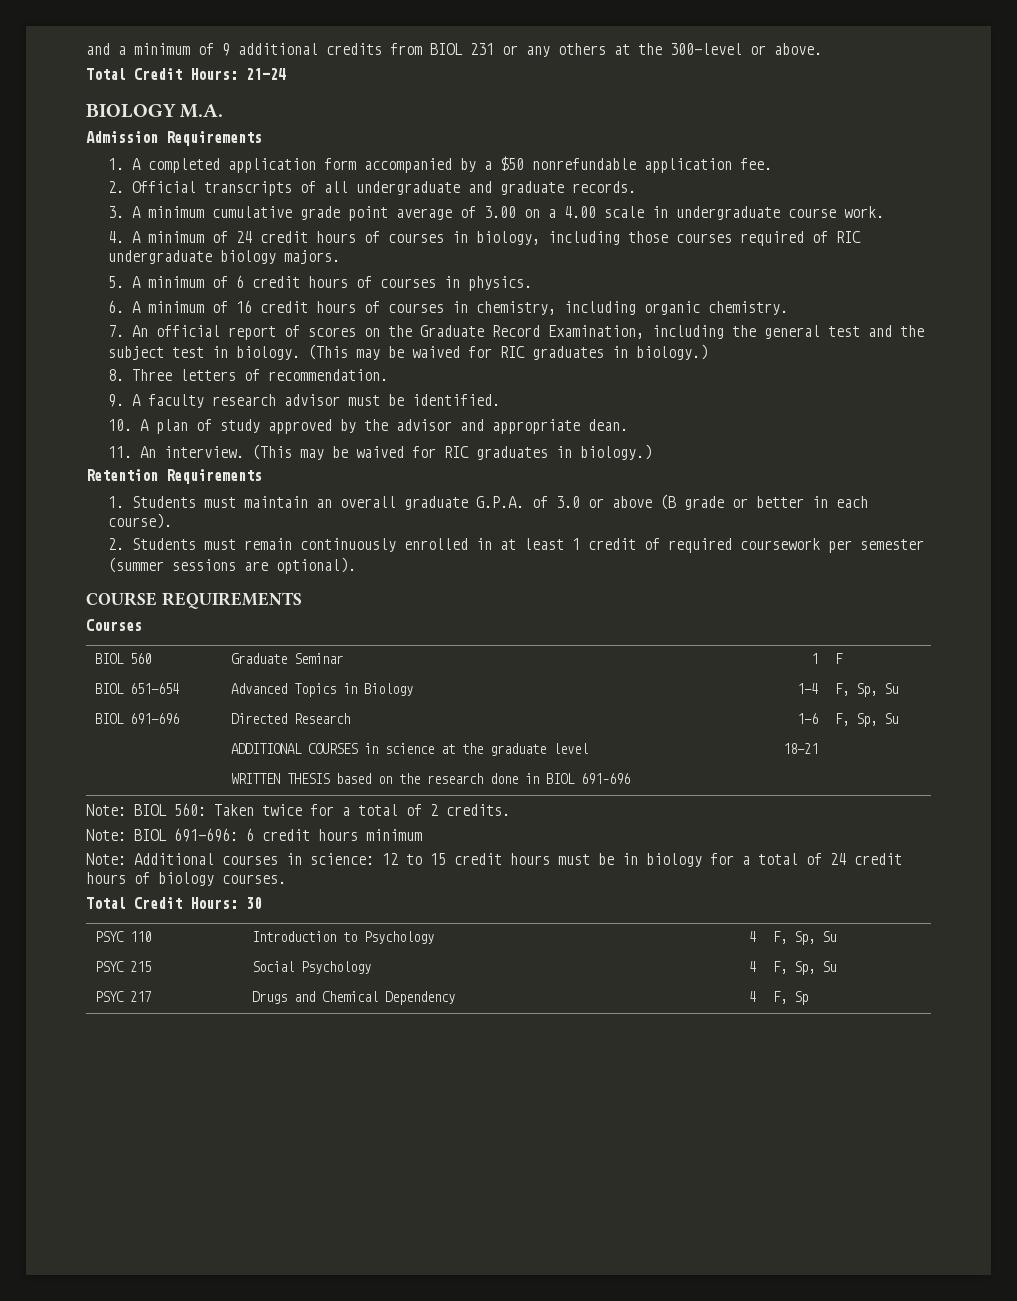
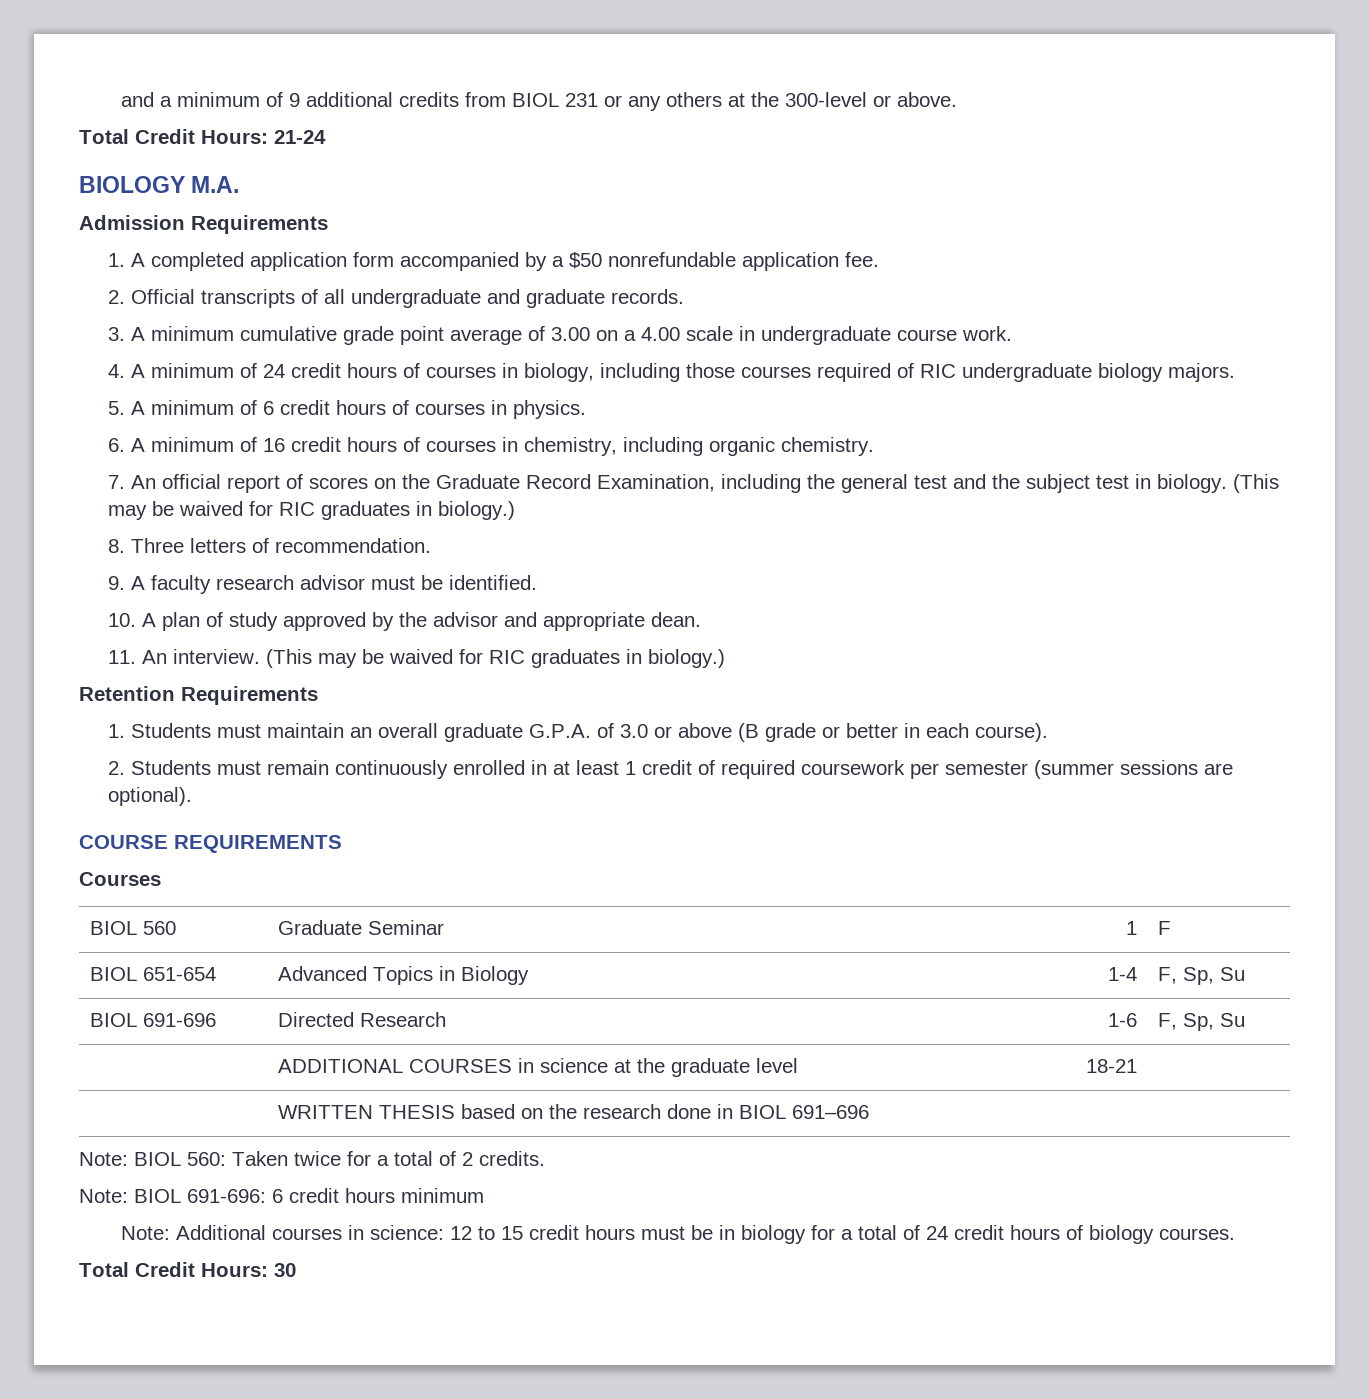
[95,931,152,942] [252,931,435,944] [748,931,756,942] [773,931,837,945] [95,961,152,972] [252,961,372,974] [748,961,756,972] [773,961,837,975] [95,991,152,1002] [252,991,456,1005] [748,991,756,1002] [773,991,809,1005] // PSYC 110 | Introduction to Psychology | 4 | F, Sp, Su // PSYC 215 | Social Psychology | 4 | F, Sp, Su // PSYC 217 | Drugs and Chemical Dependency | 4 | F, Sp -> (296, 1270) none

